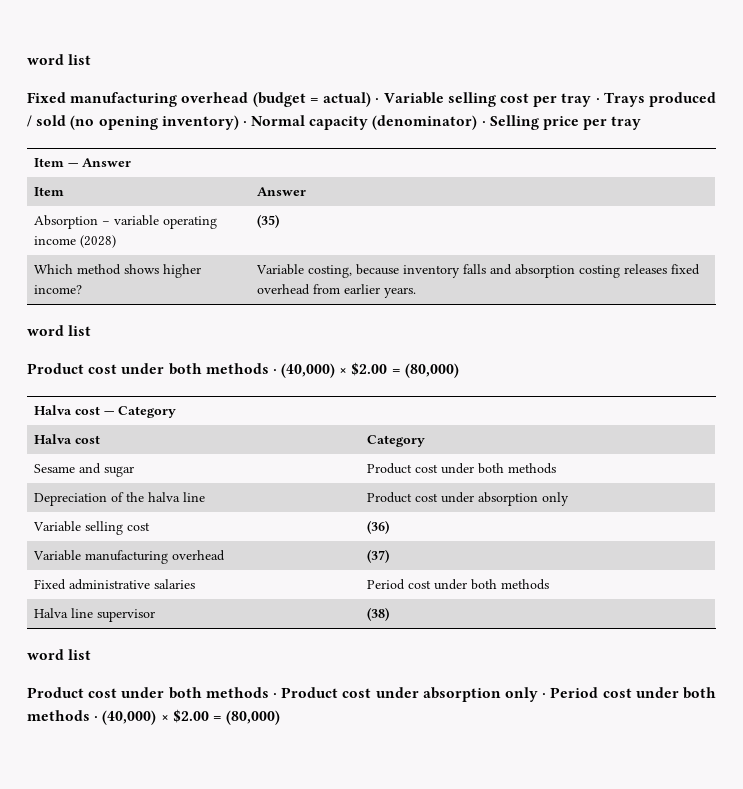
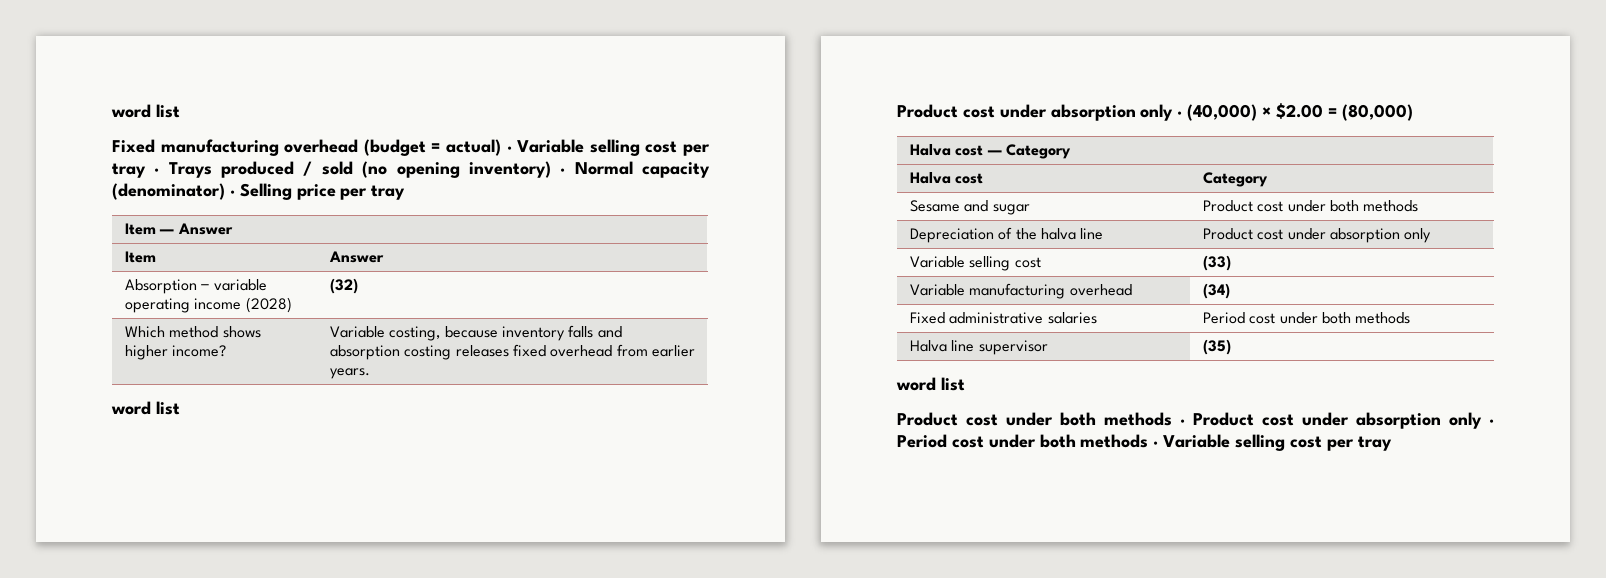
[257,214,280,228] (35) -> [329,278,358,294] (32)
[168,363,269,375] both methods -> [1050,104,1174,121] absorption only
[367,520,390,534] (36) -> [1202,255,1231,271] (33)
[367,549,390,563] (37) -> [1202,283,1230,299] (34)
[367,607,390,621] (38) -> [1202,339,1231,355] (35)
[102,709,281,725] (40,000) × $2.00 = (80,000) -> [1163,434,1392,451] Variable selling cost per tray

